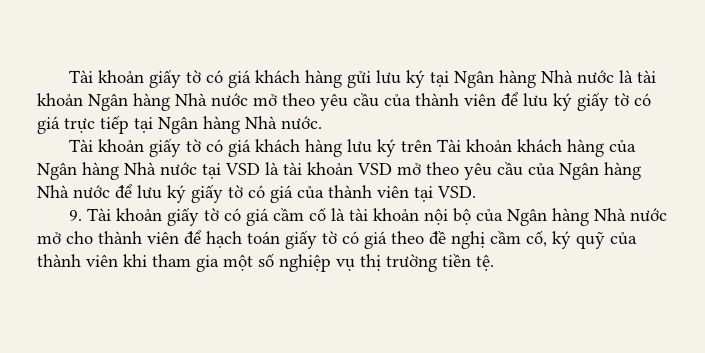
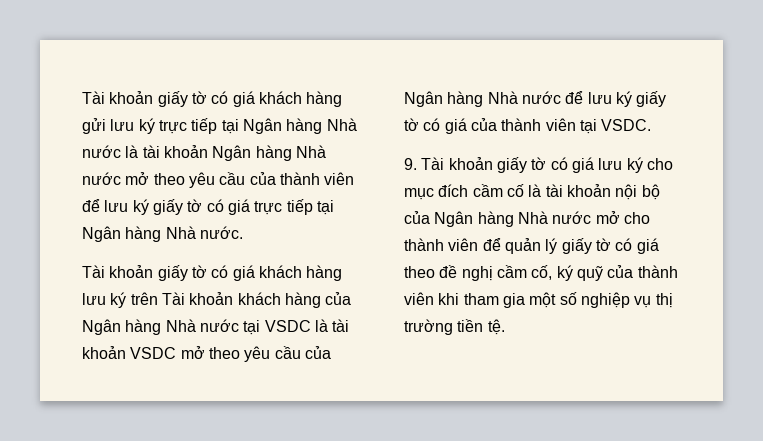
(426, 79) none -> [158,118,218,134] trực tiếp
[225,162,392,175] VSD là tài khoản VSD -> [264,319,350,332] [82,346,177,359] VSDC là tài khoản VSDC
[437,186,476,198] VSD. -> [601,119,652,131] VSDC.
(270, 217) none -> [598,157,673,173] [404,184,469,200] lưu ký cho mục đích
[206,231,280,248] hạch toán -> [504,238,558,254] quản lý

